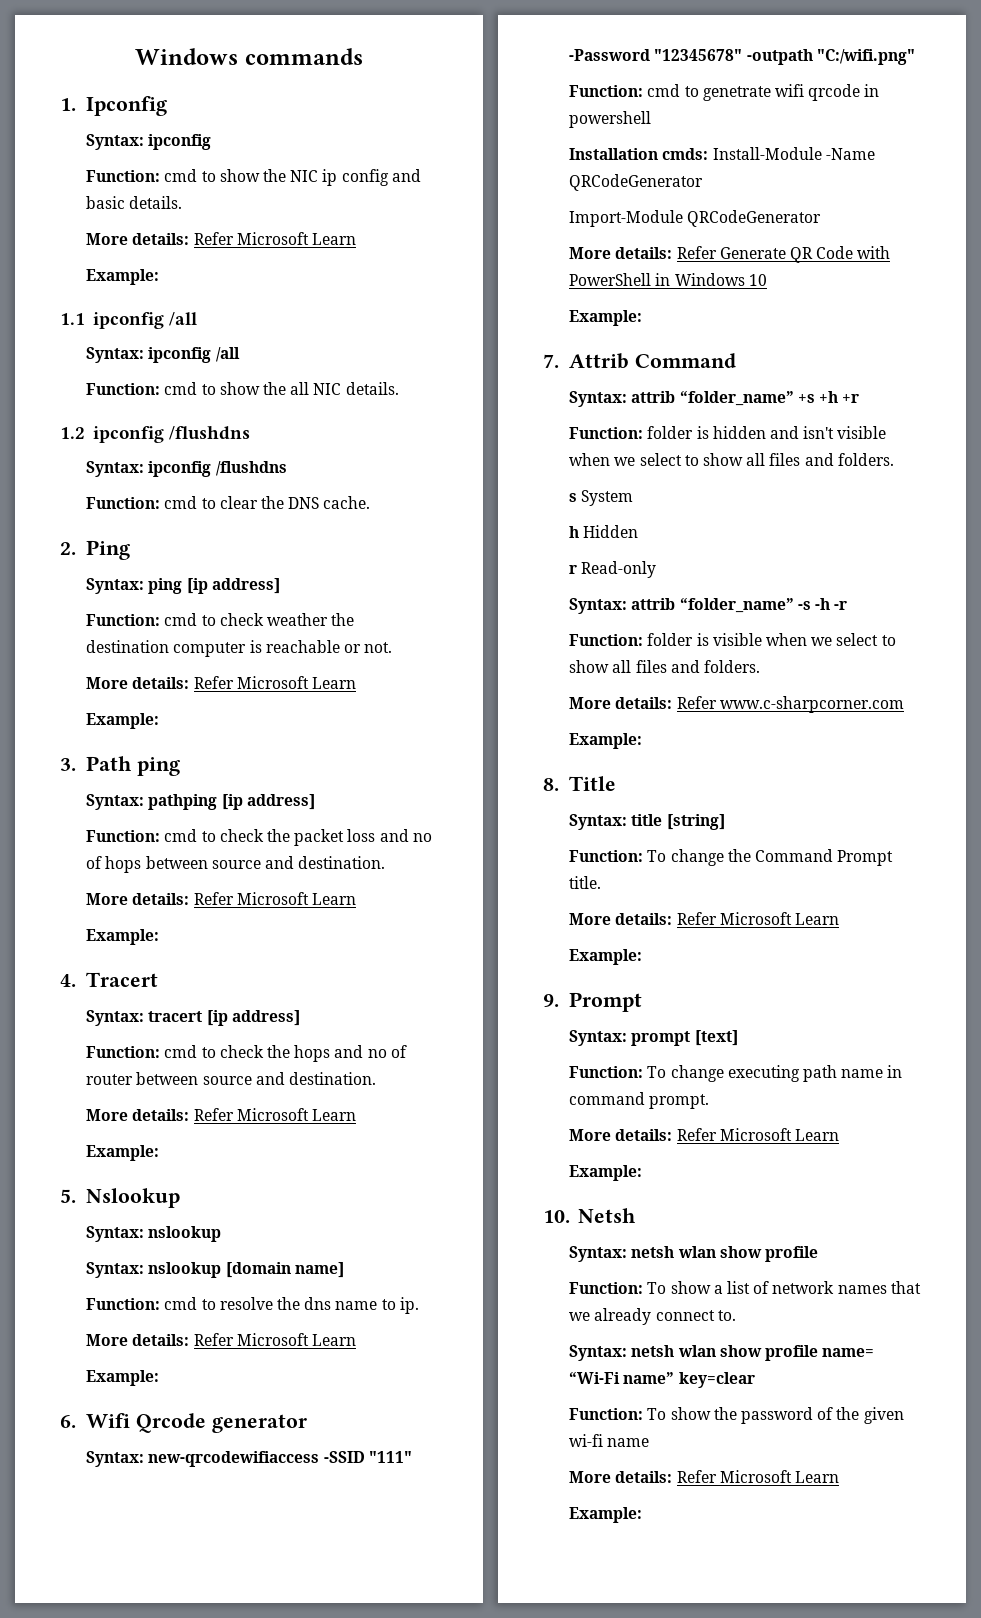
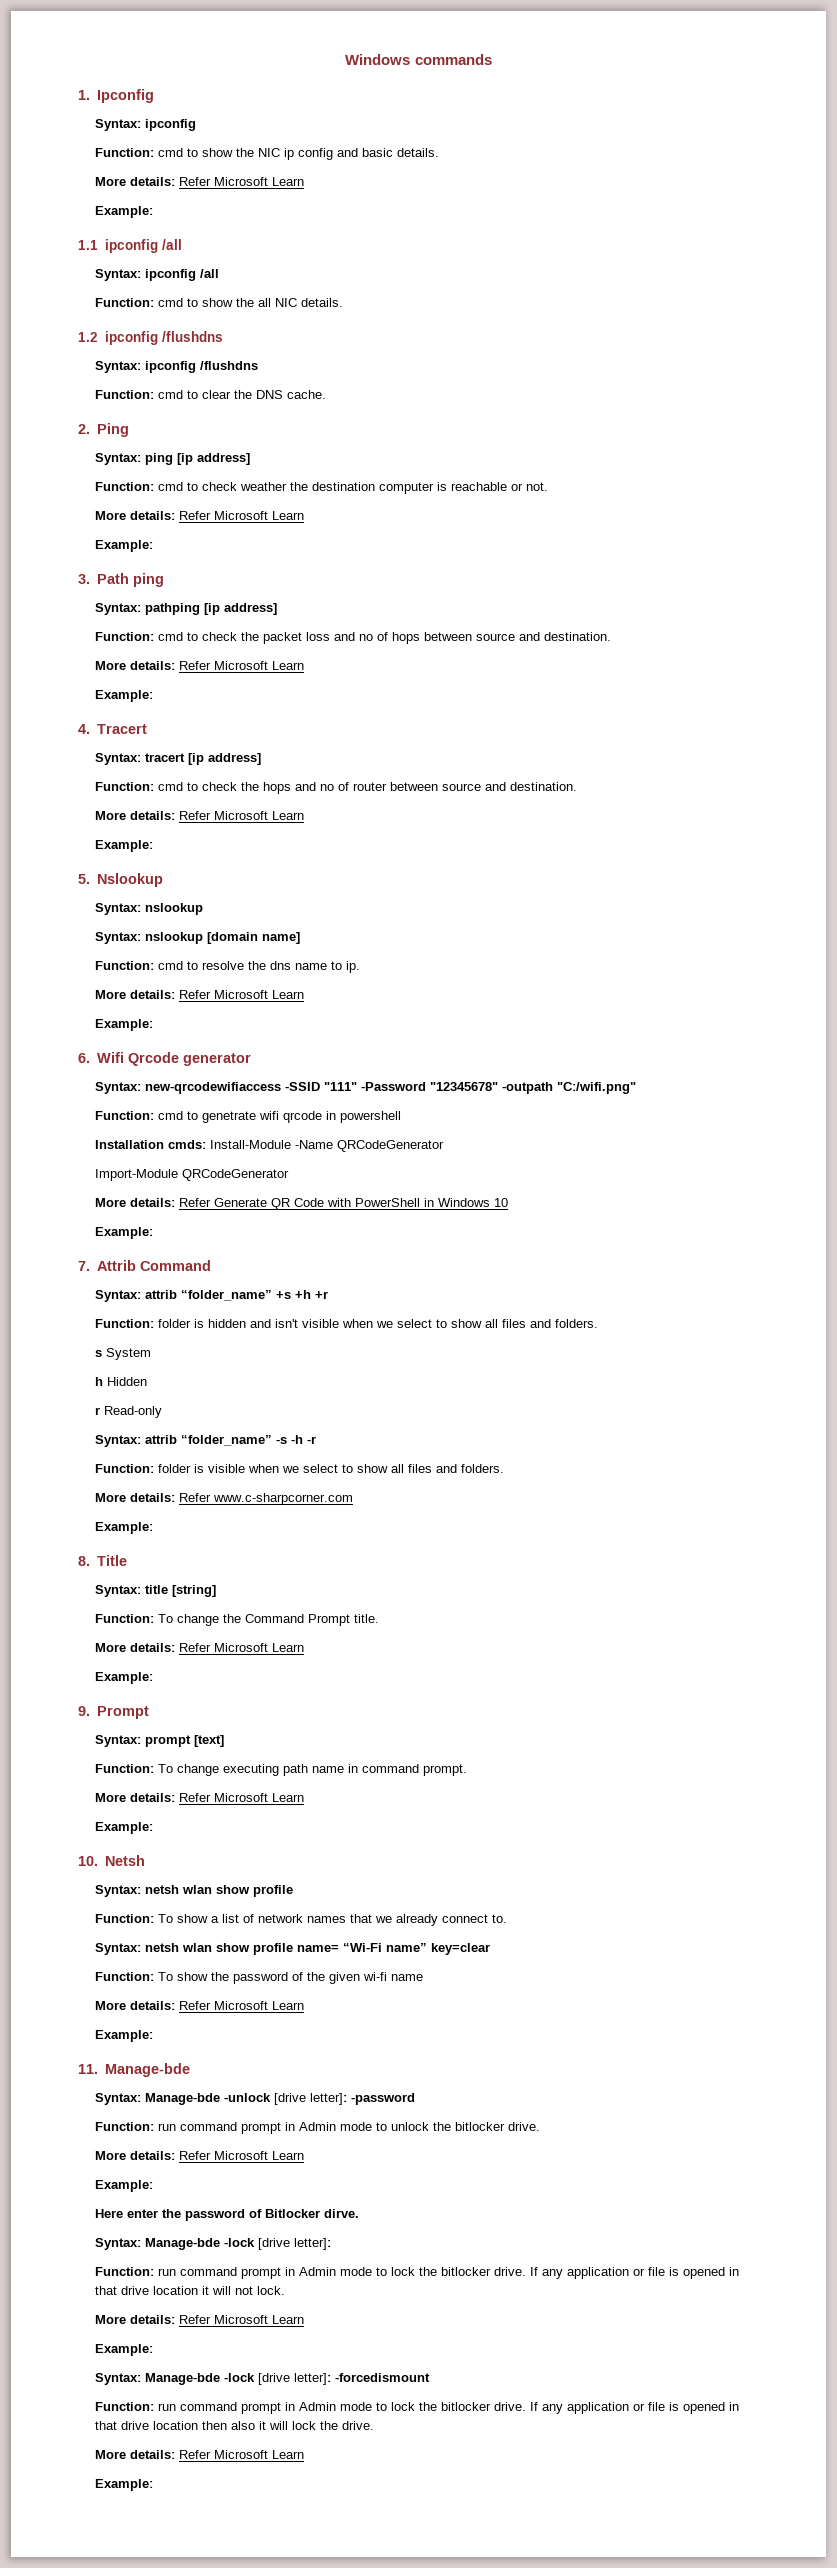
(643, 1515) none -> [78,2063,190,2077] [95,2093,416,2105] [95,2122,541,2134] [95,2151,305,2160] [95,2180,154,2192] [95,2209,360,2221] [95,2238,332,2250] [95,2267,740,2279] [95,2286,286,2295] [95,2315,305,2324] [95,2344,154,2356] [95,2373,431,2385] [95,2402,740,2414] [95,2421,375,2430] [95,2450,305,2459] [95,2479,154,2491] // 11. Manage-bde // Syntax: Manage-bde -unlock [drive letter]: -password // Function: run command prompt in Admin mode to unlock the bitlocker drive. // More details: Refer Microsoft Learn // Example: // Here enter the password of Bitlocker dirve. // Syntax: Manage-bde -lock [drive letter]: // Function: run command prompt in Admin mode to lock the bitlocker drive. If any application or file is opened in that drive location it will not lock. // More details: Refer Microsoft Learn // Example: // Syntax: Manage-bde -lock [drive letter]: -forcedismount // Function: run command prompt in Admin mode to lock the bitlocker drive. If any application or file is opened in that drive location then also it will lock the drive. // More details: Refer Microsoft Learn // Example:

